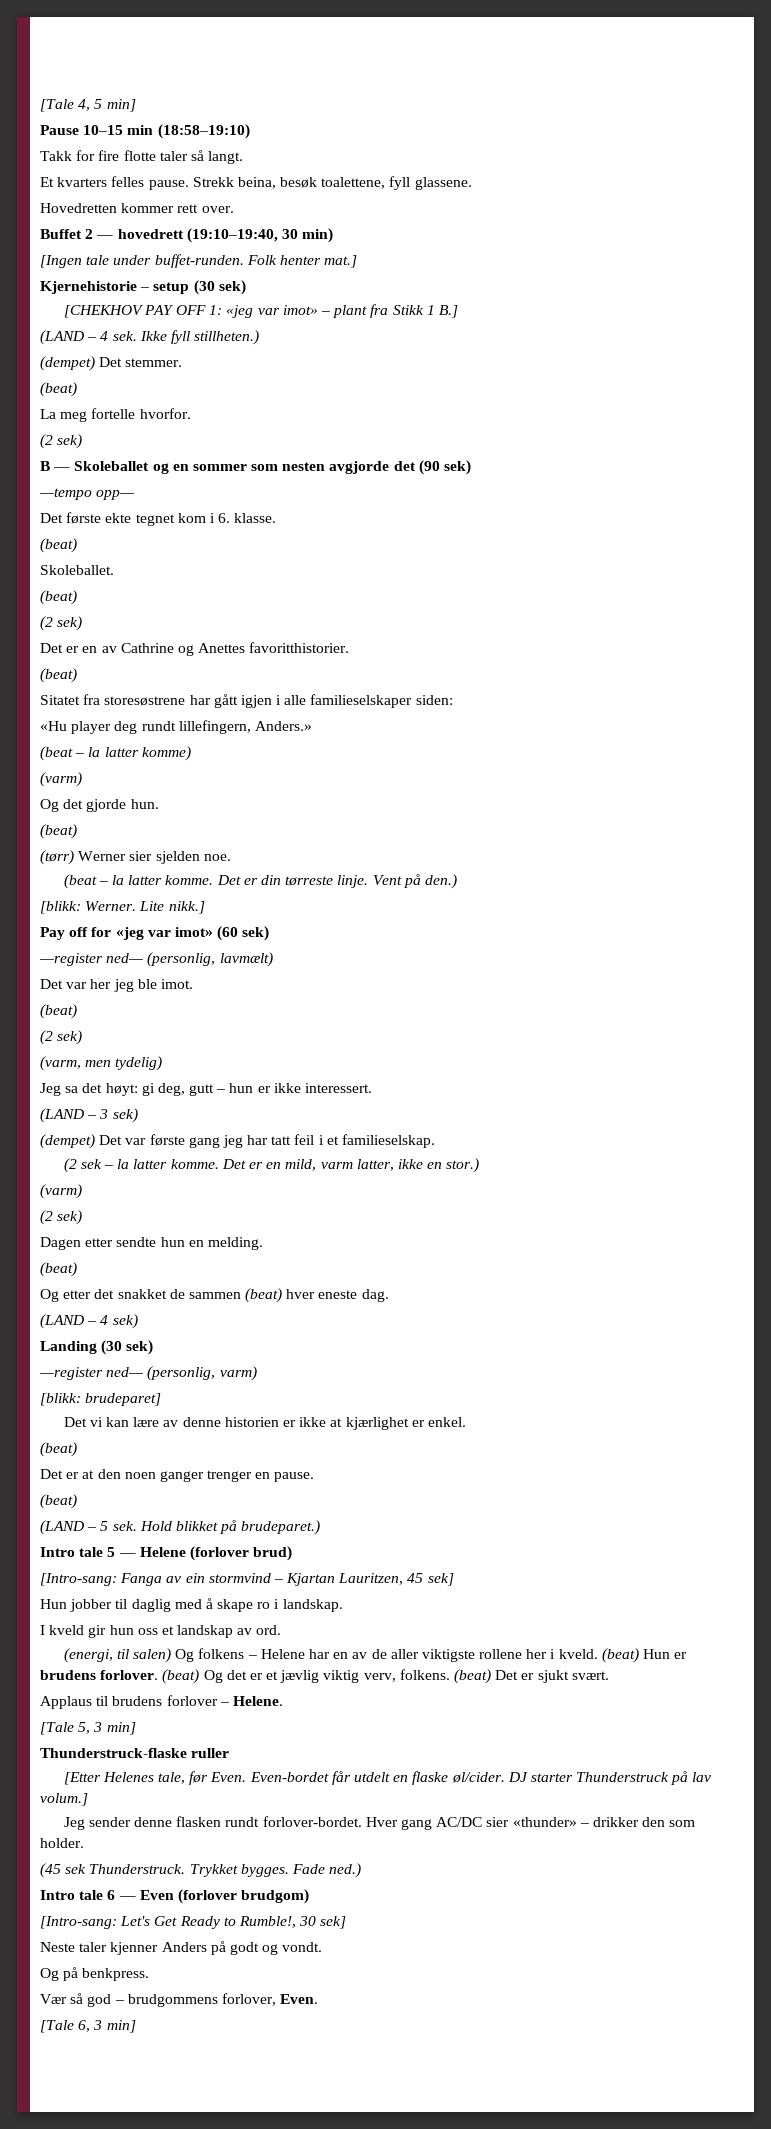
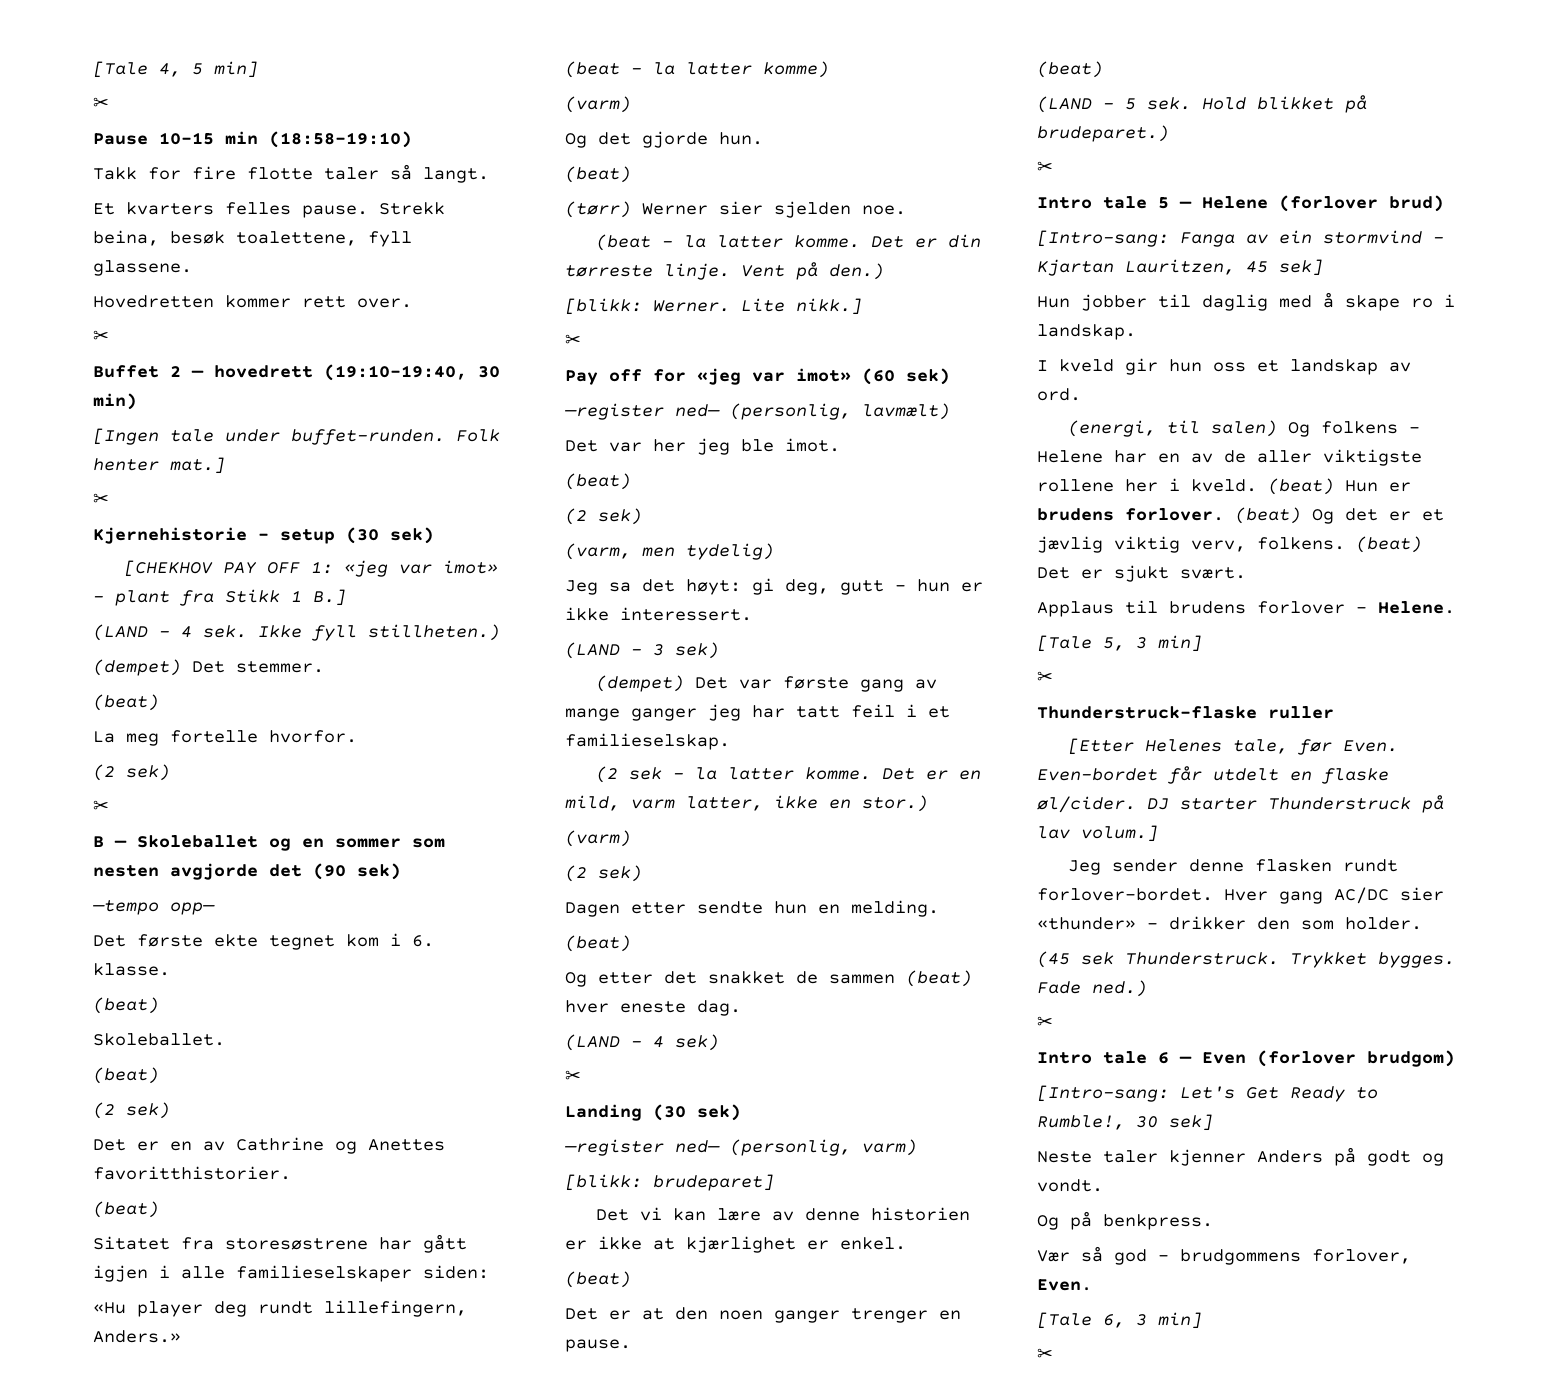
(136, 105) none -> [93,97,109,109] // ✂
(234, 209) none -> [93,330,109,342] // ✂
(358, 261) none -> [93,493,109,505] // ✂
(83, 441) none -> [93,800,109,812] // ✂
(205, 907) none -> [565,334,581,346] // ✂
(220, 1142) none -> [915,679,938,689] [565,708,697,721] av mange ganger
(138, 1321) none -> [565,1070,581,1082] // ✂
(321, 1527) none -> [1037,161,1053,173] // ✂
(136, 1728) none -> [1037,671,1053,683] // ✂
(362, 1870) none -> [1037,1016,1053,1028] // ✂
(136, 2026) none -> [1037,1348,1053,1360] // ✂

